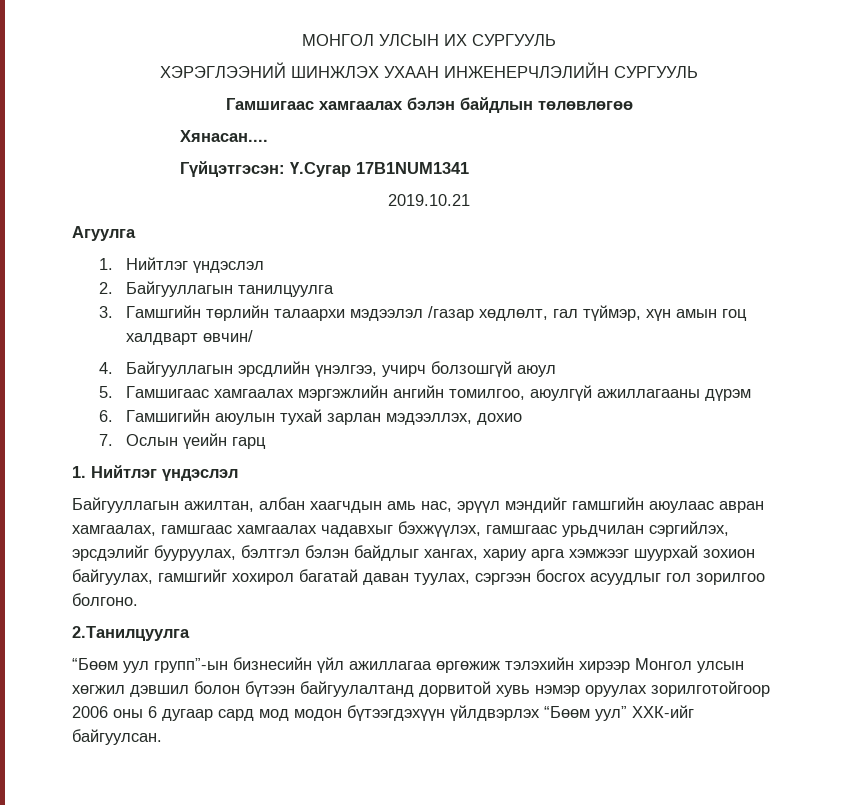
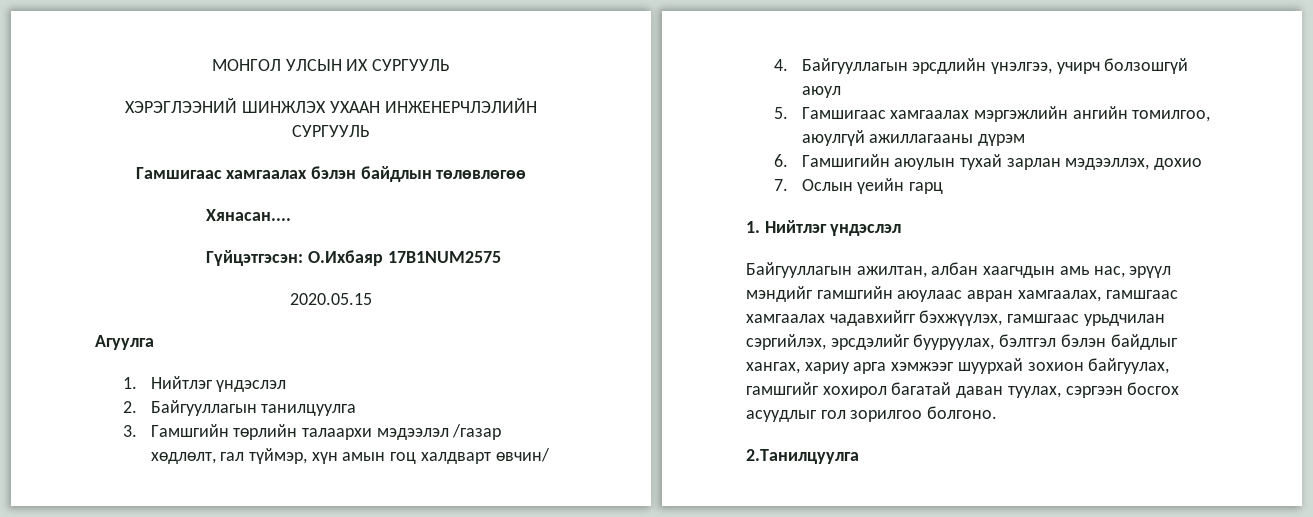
[289,162,469,177] [388,194,470,206] Ү.Сугар 17B1NUM1341 // 2019.10.21 -> [307,250,501,266] [290,293,372,305] О.Ихбаяр 17B1NUM2575 // 2020.05.15
[321,525,393,537] чадавхыг -> [829,310,916,326] чадавхийгг
[72,657,744,673] [72,681,770,697] [72,705,694,721] [72,729,162,745] // “Бөөм уул групп”-ын бизнесийн үйл ажиллагаа өргөжиж тэлэхийн хирээр Монгол улсын хөгжил дэвшил болон бүтээн байгуулалтанд дорвитой хувь нэмэр оруулах зорилготойгоор 2006 оны 6 дугаар сард мод модон бүтээгдэхүүн үйлдвэрлэх “Бөөм уул” ХХК-ийг байгуулсан. -> (859, 456) none

